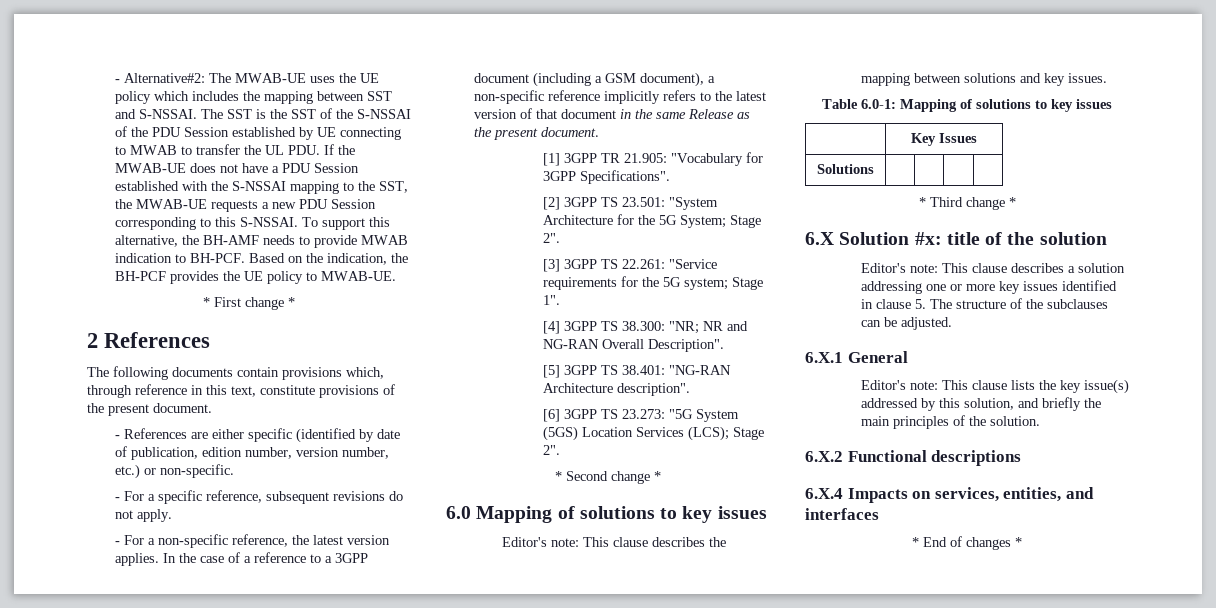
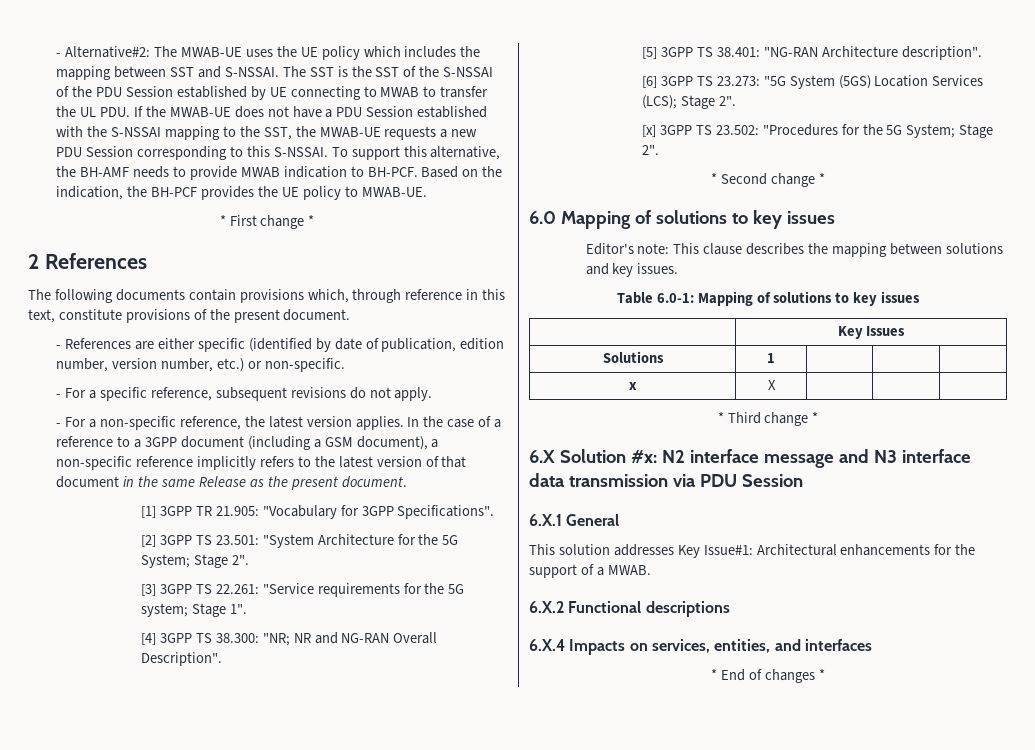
(561, 450) none -> [642,124,994,138] [642,145,660,155] // [x] 3GPP TS 23.502: "Procedures for the 5G System; Stage 2".
(874, 169) none -> [767,353,775,363] [629,382,637,390] [767,380,776,390] 1 | | | // x | X
[946,232,1107,245] [860,263,1125,273] [860,280,1117,294] [860,298,1108,309] [860,317,952,330] [805,351,908,363] [860,379,1129,394] [860,397,1101,411] [860,415,1040,429] title of the solution // Editor's note: This clause describes a solution addressing one or more key issues identified in clause 5. The structure of the subclauses can be adjusted. // 6.X.1 General // Editor's note: This clause lists the key issue(s) addressed by this solution, and briefly the main principles of the solution. -> [661,449,971,468] [529,473,803,487] [529,514,620,526] [529,544,976,558] [529,564,651,578] N2 interface message and N3 interface data transmission via PDU Session // 6.X.1 General // This solution addresses Key Issue#1: Architectural enhancements for the support of a MWAB.

